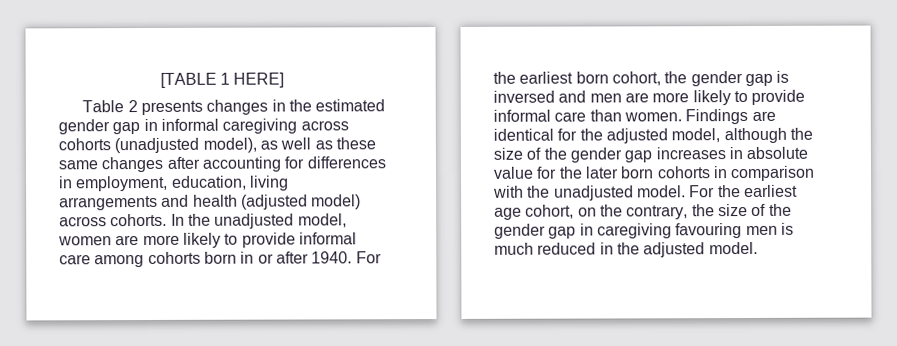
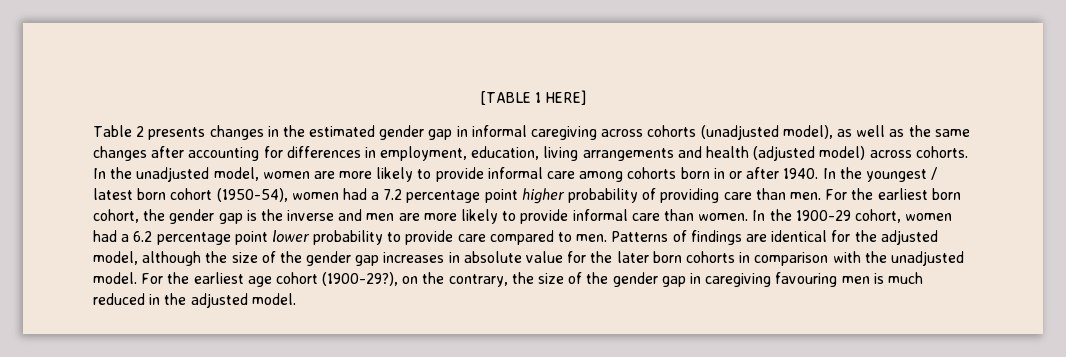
[335,137,376,150] these -> [908,125,931,137] the
(353, 257) none -> [822,167,938,182] [93,188,821,204] In the youngest / latest born cohort (1950-54), women had a 7.2 percentage point higher probability of providing care than men.
[493,90,555,103] inversed -> [260,209,335,221] the inverse
[685,109,749,125] Findings -> [752,209,953,223] [93,230,742,245] In the 1900-29 cohort, women had a 6.2 percentage point lower probability to provide care compared to men. Patterns of findings
[525,204,575,219] cohort, -> [275,272,399,286] cohort (1900-29?),

